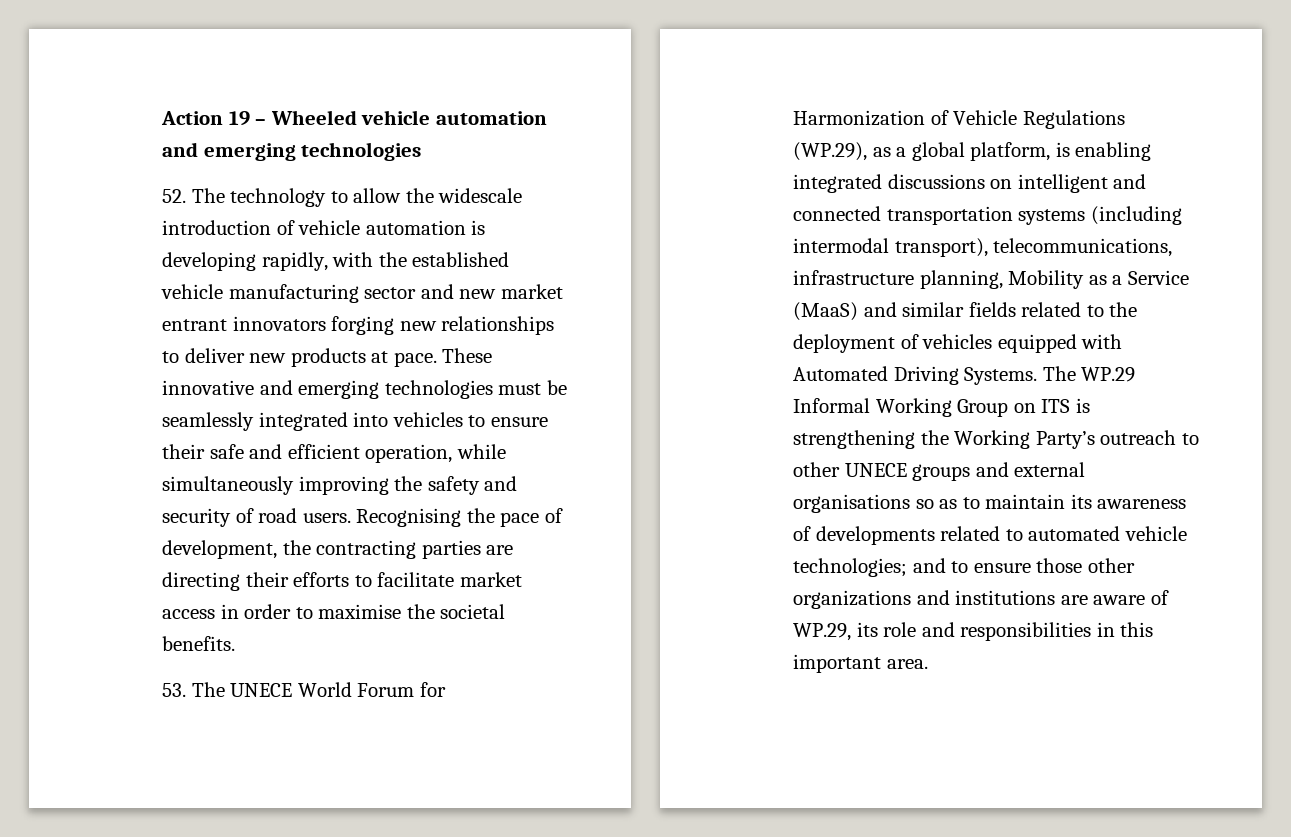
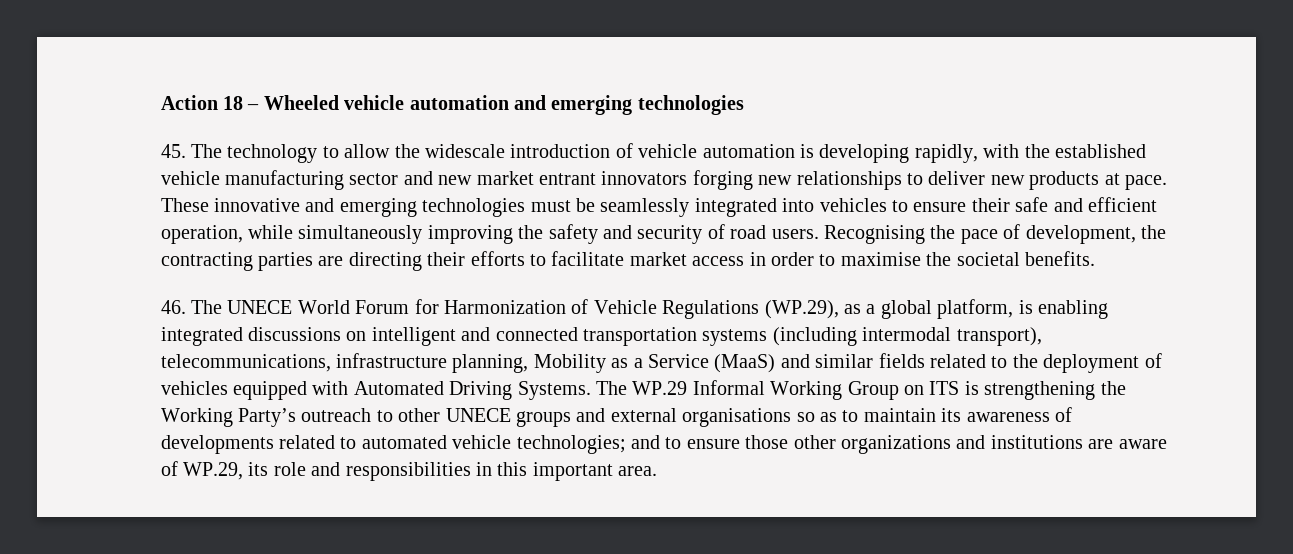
[228,111,250,126] 19 -> [222,96,243,110] 18
[162,189,187,203] 52. -> [160,144,186,158] 45.
[162,683,187,697] 53. -> [160,300,186,314] 46.

